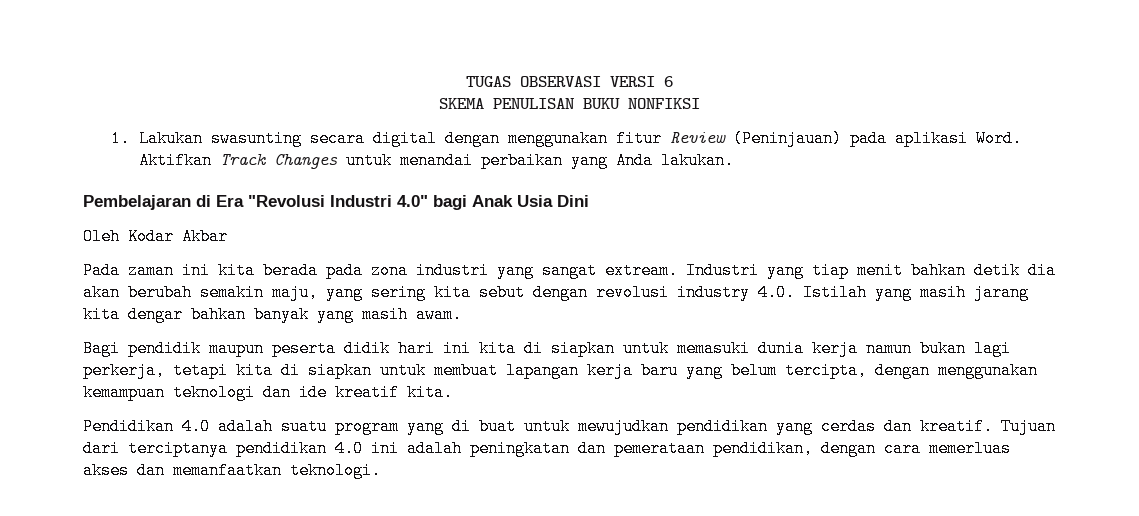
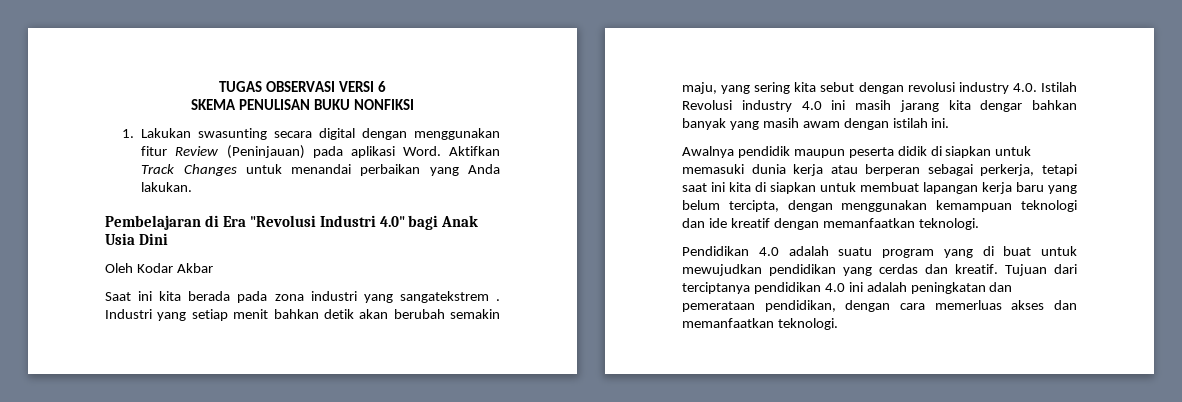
[83,262,174,279] Pada zaman -> [105,292,131,301] Saat
[542,262,678,279] sangat extream. -> [399,291,500,303] sangatekstrem .
[812,262,849,279] tiap -> [191,309,228,321] setiap
[1028,262,1056,279] dia -> (354, 314) none
[875,284,912,301] yang -> [682,100,846,112] Revolusi industry 4.0 ini
[416,306,462,323] [83,340,120,357] awam. // Bagi -> [802,118,950,130] [682,146,734,158] awam dengan istilah ini. // Awalnya
[398,340,516,357] hari ini kita -> (927, 151) none
[866,340,1011,357] [83,362,228,379] namun bukan lagi perkerja, tetapi -> [830,164,1077,176] [682,182,725,192] atau berperan sebagai perkerja, tetapi saat ini
[407,384,453,401] kita. -> [773,218,979,230] dengan memanfaatkan teknologi.

